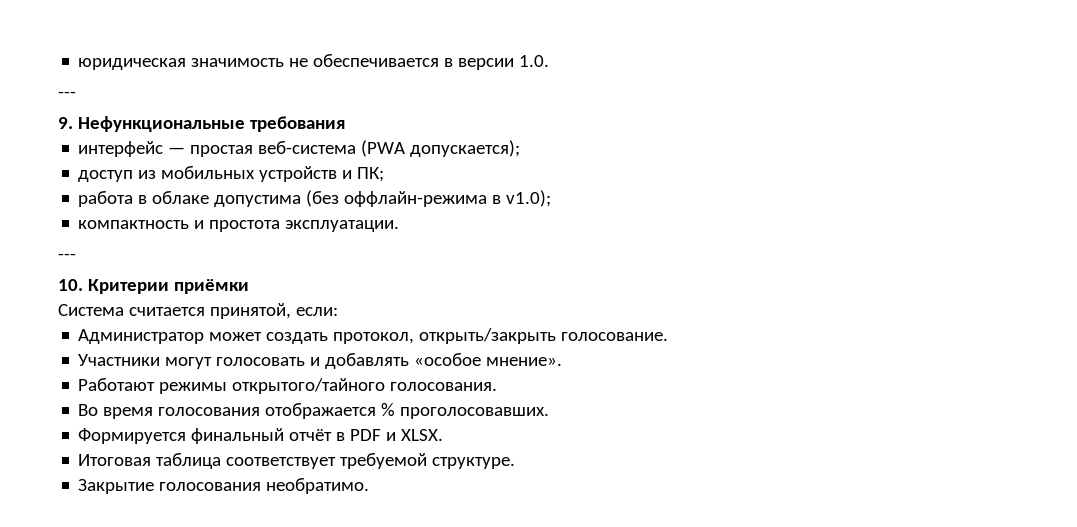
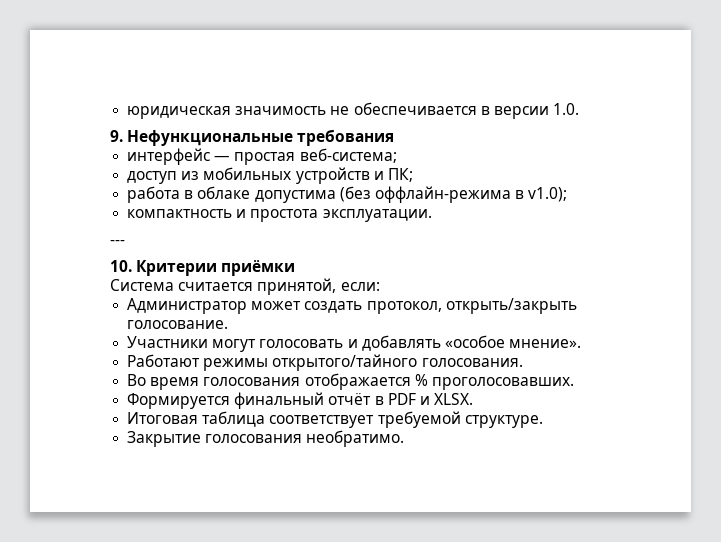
[58,91,76,98] // --- -> (580, 109) none
[258,140,521,157] веб-система (PWA допускается); -> [299,148,397,163] веб-система;

